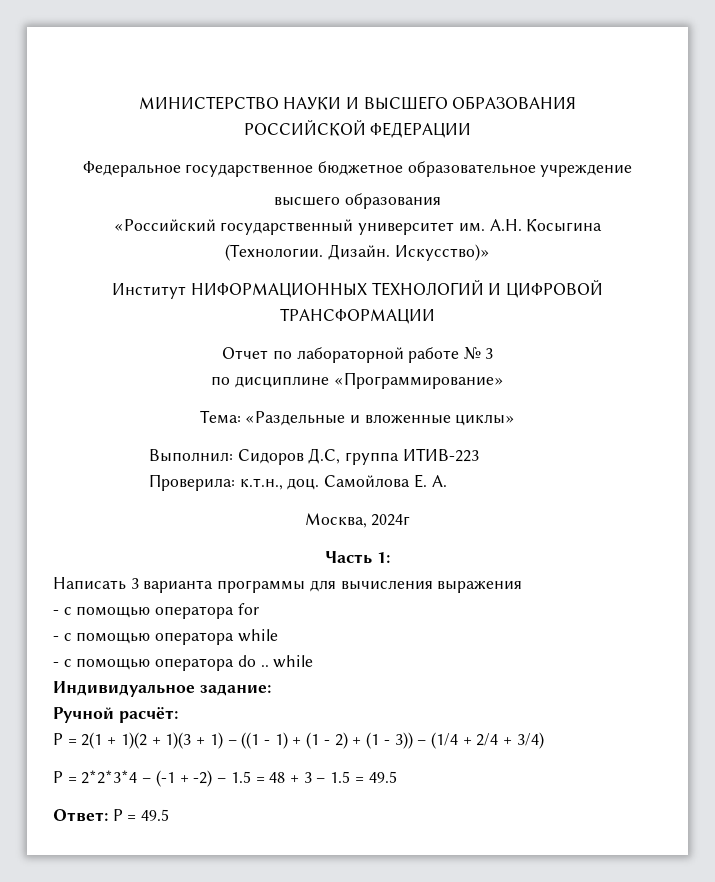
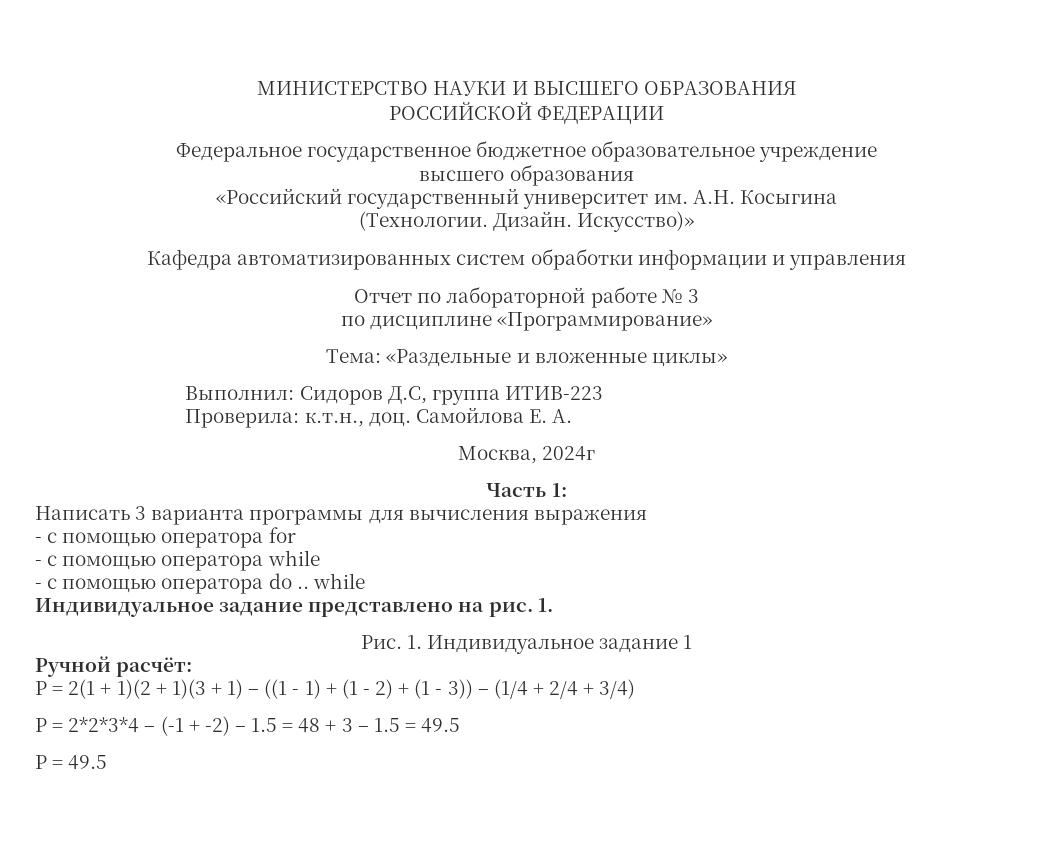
[112,280,603,299] [280,308,435,324] Институт НИФОРМАЦИОННЫХ ТЕХНОЛОГИЙ И ЦИФРОВОЙ ТРАНСФОРМАЦИИ -> [147,248,906,270] Кафедра автоматизированных систем обработки информации и управления
[199,684,271,696] задание: -> [219,598,553,617] [360,635,693,654] задание представлено на рис. 1. // Рис. 1. Индивидуальное задание 1
[53,809,108,822] Ответ: -> (461, 725) none

